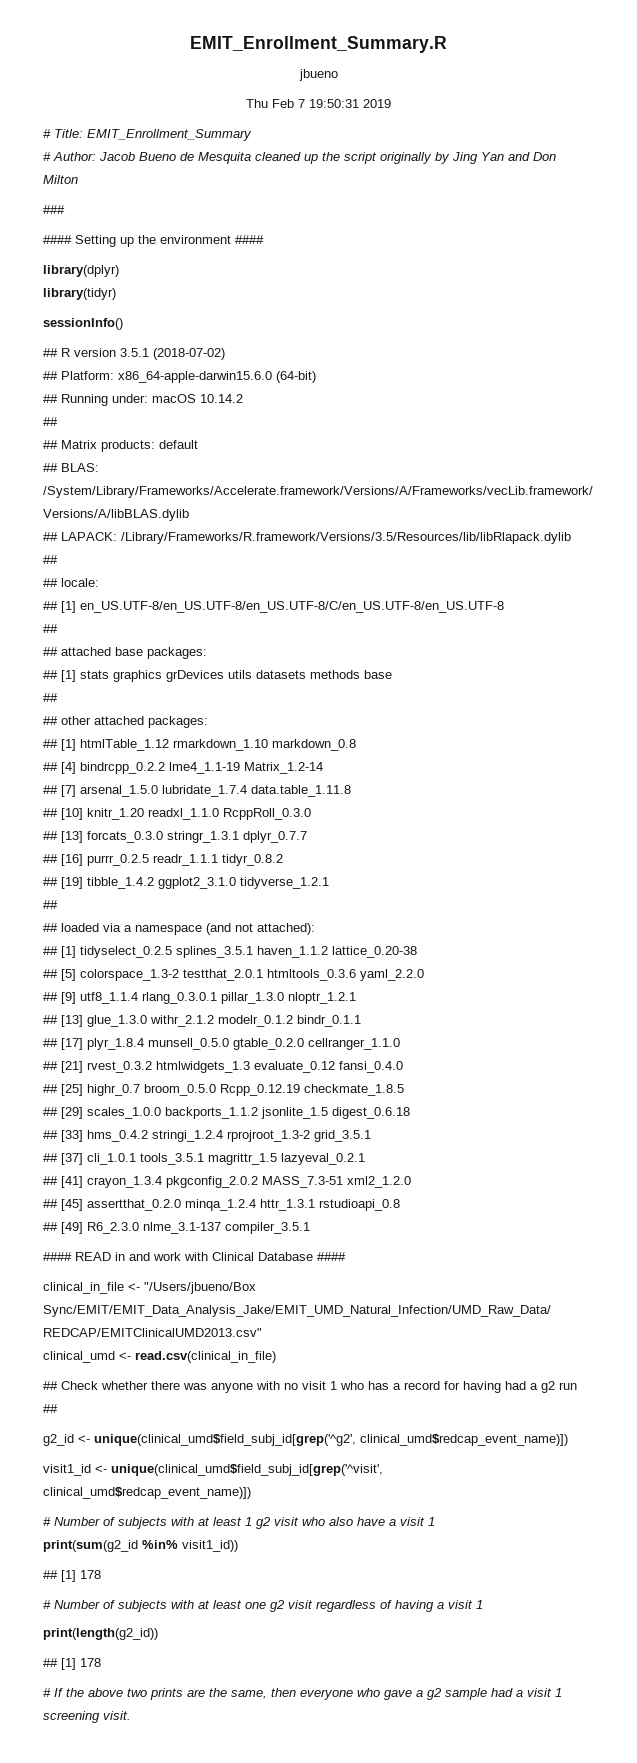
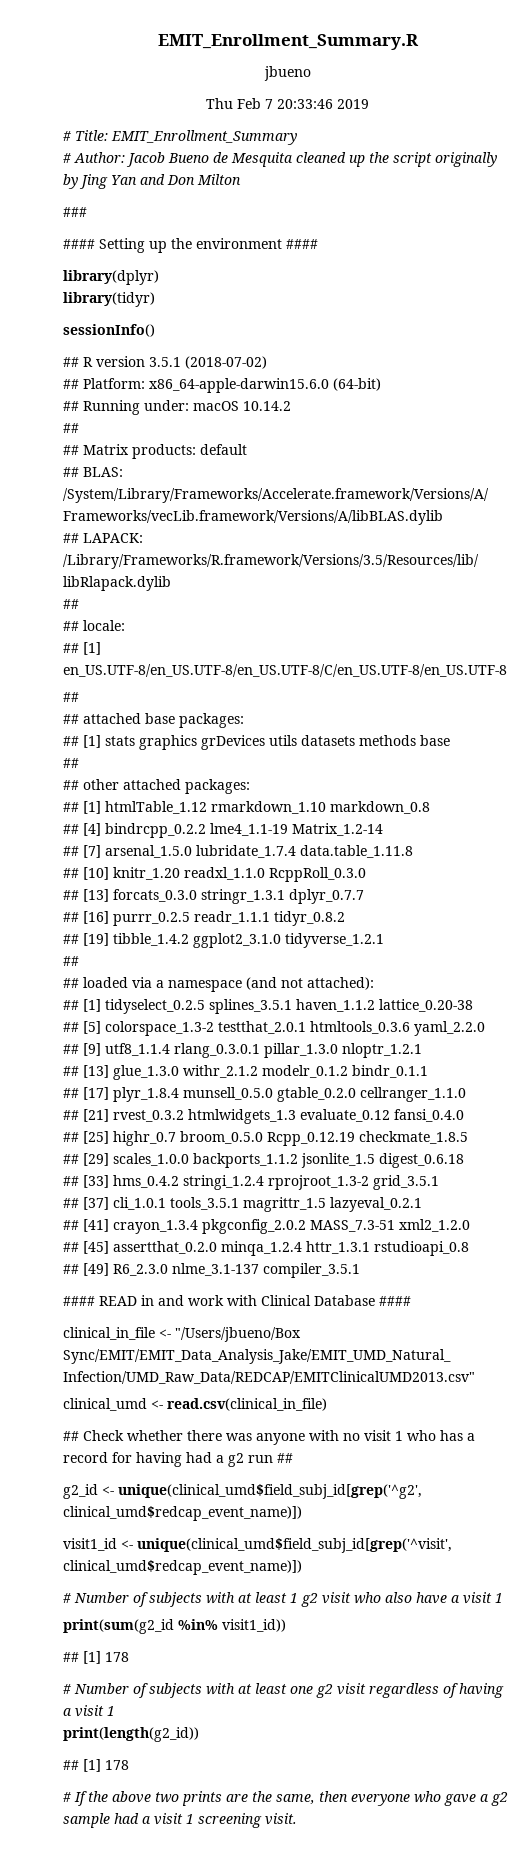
[309,99,359,108] 19:50:31 -> [277,99,333,109] 20:33:46

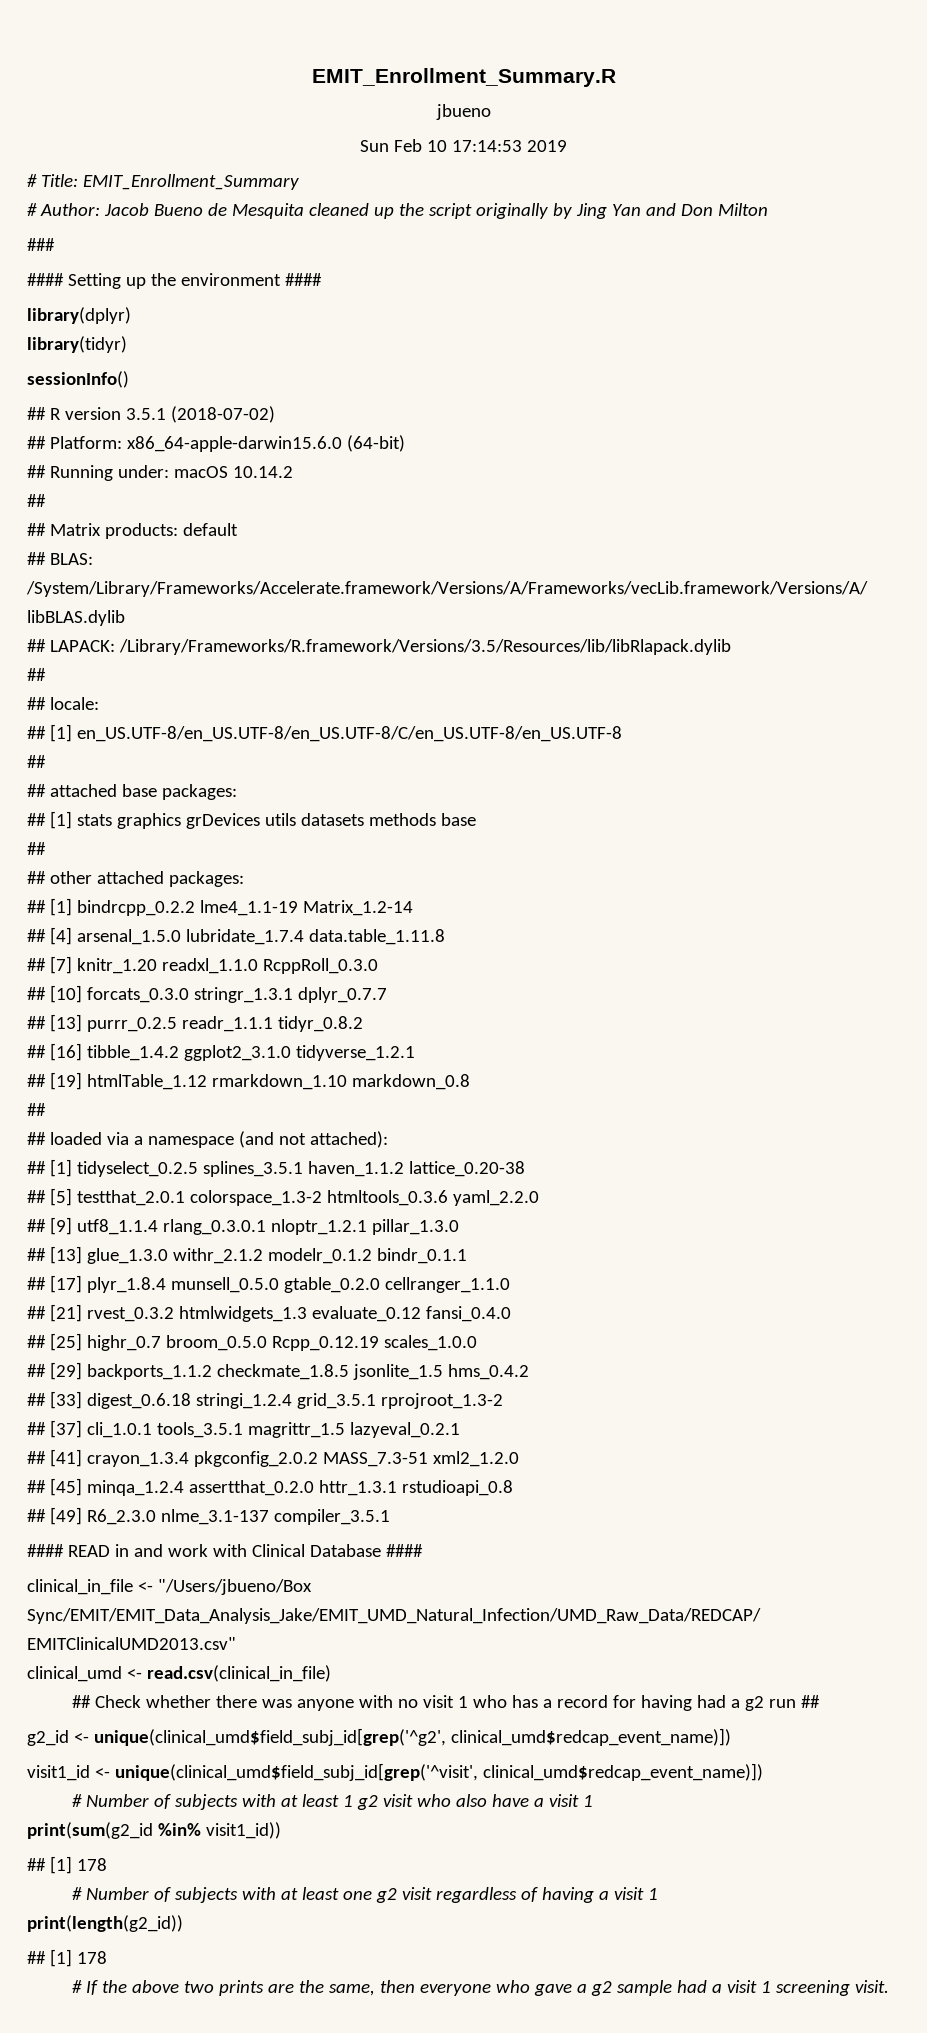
[206,98,333,109] Thu Feb 7 20:33:46 -> [360,139,522,152] Sun Feb 10 17:14:53
[105,801,430,814] [63,823,101,836] htmlTable_1.12 rmarkdown_1.10 markdown_0.8 // ## [4] -> (72, 907) none
[83,845,101,858] [7] -> [49,927,72,945] [4]
[83,867,109,880] [10] -> [49,956,72,974] [7]
[83,889,109,902] [13] -> [49,985,82,1003] [10]
[83,911,109,924] [16] -> [49,1014,82,1032] [13]
[83,933,109,946] [19] -> [49,1043,82,1061] [16]
(384, 940) none -> [27,1072,470,1090] // ## [19] htmlTable_1.12 rmarkdown_1.10 markdown_0.8
[105,1021,306,1036] colorspace_1.3-2 testthat_2.0.1 -> [76,1190,322,1206] testthat_2.0.1 colorspace_1.3-2
(260, 1050) none -> [270,1219,367,1235] nloptr_1.2.1
[342,1043,422,1058] nloptr_1.2.1 -> (459, 1227) none
[359,1131,468,1144] checkmate_1.8.5 -> [383,1335,477,1351] scales_1.0.0
[113,1153,464,1168] scales_1.0.0 backports_1.1.2 jsonlite_1.5 digest_0.6.18 -> [86,1364,529,1380] backports_1.1.2 checkmate_1.8.5 jsonlite_1.5 hms_0.4.2
[113,1175,264,1190] hms_0.4.2 stringi_1.2.4 -> [86,1393,376,1409] digest_0.6.18 stringi_1.2.4 grid_3.5.1
[373,1175,439,1190] grid_3.5.1 -> (503, 1401) none
[113,1241,302,1256] assertthat_0.2.0 minqa_1.2.4 -> [86,1480,314,1496] minqa_1.2.4 assertthat_0.2.0

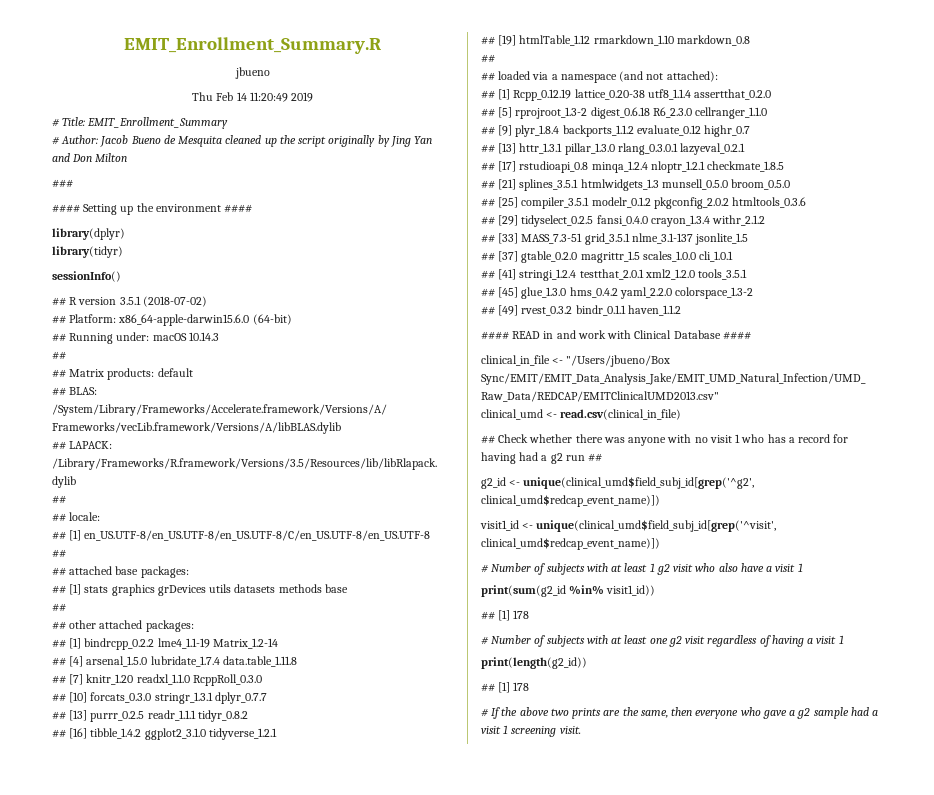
[360,139,522,152] Sun Feb 10 17:14:53 -> [192,92,288,102] Thu Feb 14 11:20:49
[232,466,293,478] 10.14.2 -> [188,332,219,341] 10.14.3
[76,1161,404,1177] tidyselect_0.2.5 splines_3.5.1 haven_1.1.2 -> [513,89,572,101] Rcpp_0.12.19
(525, 1169) none -> [647,89,772,100] utf8_1.1.4 assertthat_0.2.0
[76,1190,539,1206] [27,1217,459,1235] [27,1246,467,1264] [27,1275,510,1293] [27,1304,511,1322] [27,1333,477,1351] [27,1362,529,1380] [27,1391,503,1409] [27,1420,460,1438] testthat_2.0.1 colorspace_1.3-2 htmltools_0.3.6 yaml_2.2.0 // ## [9] utf8_1.1.4 rlang_0.3.0.1 nloptr_1.2.1 pillar_1.3.0 // ## [13] glue_1.3.0 withr_2.1.2 modelr_0.1.2 bindr_0.1.1 // ## [17] plyr_1.8.4 munsell_0.5.0 gtable_0.2.0 cellranger_1.1.0 // ## [21] rvest_0.3.2 htmlwidgets_1.3 evaluate_0.12 fansi_0.4.0 // ## [25] highr_0.7 broom_0.5.0 Rcpp_0.12.19 scales_1.0.0 // ## [29] backports_1.1.2 checkmate_1.8.5 jsonlite_1.5 hms_0.4.2 // ## [33] digest_0.6.18 stringi_1.2.4 grid_3.5.1 rprojroot_1.3-2 // ## [37] cli_1.0.1 tools_3.5.1 magrittr_1.5 lazyeval_0.2.1 -> [515,107,768,119] [481,125,751,137] [481,143,746,155] [481,161,785,173] [481,179,791,191] [481,197,807,209] [481,215,766,227] [481,233,749,245] [481,251,734,263] rprojroot_1.3-2 digest_0.6.18 R6_2.3.0 cellranger_1.1.0 // ## [9] plyr_1.8.4 backports_1.1.2 evaluate_0.12 highr_0.7 // ## [13] httr_1.3.1 pillar_1.3.0 rlang_0.3.0.1 lazyeval_0.2.1 // ## [17] rstudioapi_0.8 minqa_1.2.4 nloptr_1.2.1 checkmate_1.8.5 // ## [21] splines_3.5.1 htmlwidgets_1.3 munsell_0.5.0 broom_0.5.0 // ## [25] compiler_3.5.1 modelr_0.1.2 pkgconfig_2.0.2 htmltools_0.3.6 // ## [29] tidyselect_0.2.5 fansi_0.4.0 crayon_1.3.4 withr_2.1.2 // ## [33] MASS_7.3-51 grid_3.5.1 nlme_3.1-137 jsonlite_1.5 // ## [37] gtable_0.2.0 magrittr_1.5 scales_1.0.0 cli_1.0.1
[86,1451,428,1467] crayon_1.3.4 pkgconfig_2.0.2 MASS_7.3-51 -> [519,269,644,281] stringi_1.2.4 testthat_2.0.1
(519, 1459) none -> [698,269,748,280] tools_3.5.1
[86,1480,513,1496] minqa_1.2.4 assertthat_0.2.0 httr_1.3.1 rstudioapi_0.8 -> [521,287,754,299] glue_1.3.0 hms_0.4.2 yaml_2.2.0 colorspace_1.3-2
[86,1509,390,1525] R6_2.3.0 nlme_3.1-137 compiler_3.5.1 -> [521,305,681,316] rvest_0.3.2 bindr_0.1.1 haven_1.1.2

